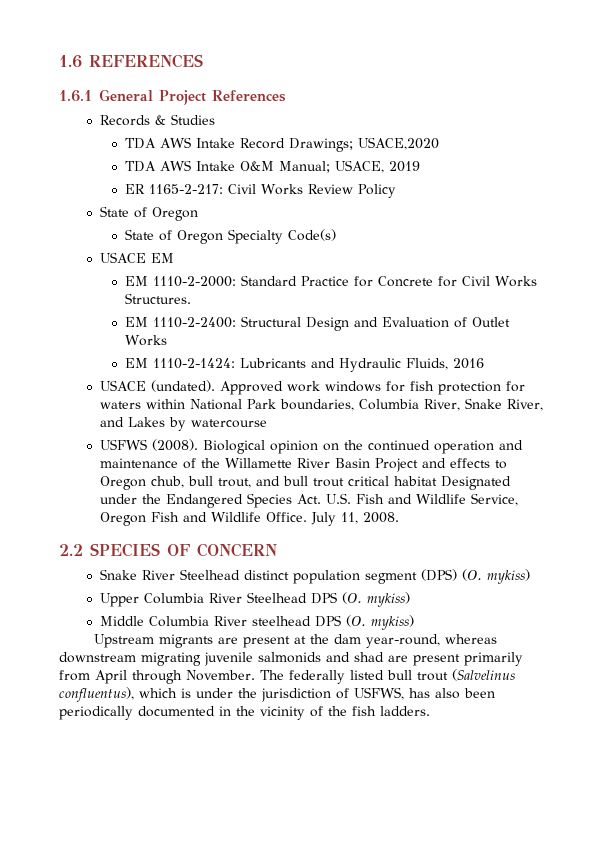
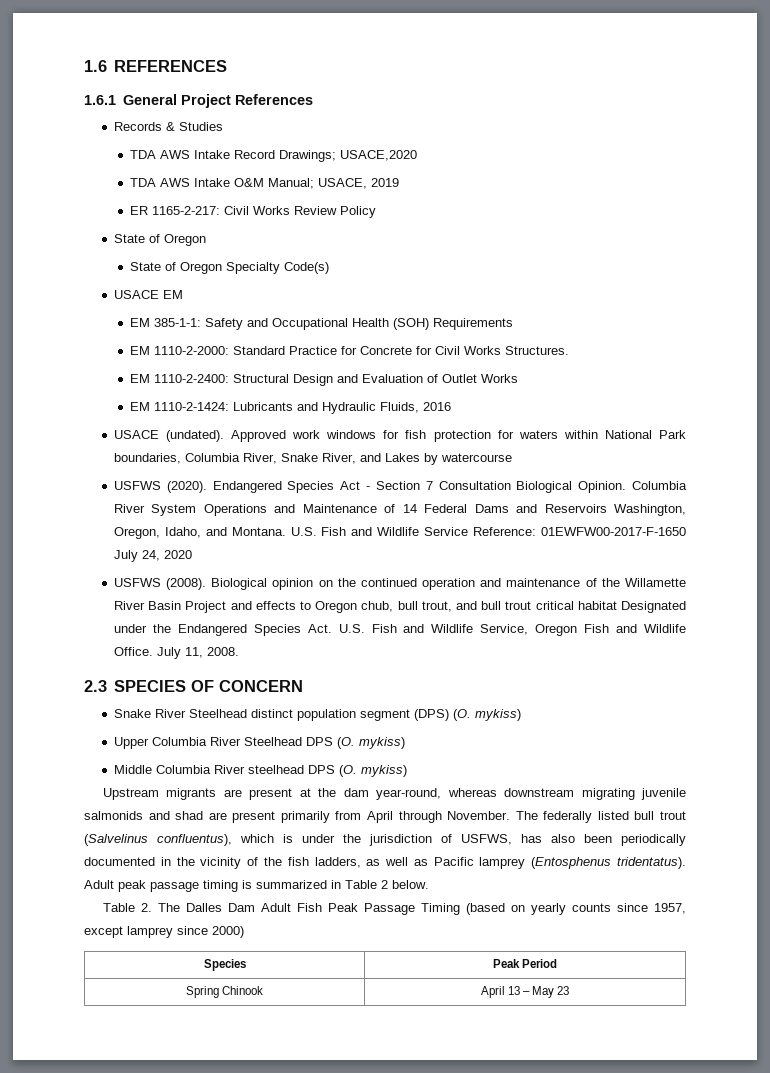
(174, 258) none -> [129,318,513,330] // EM 385-1-1: Safety and Occupational Health (SOH) Requirements
(267, 423) none -> [113,481,688,493] [113,504,687,516] [113,527,686,539] [113,550,192,562] // USFWS (2020). Endangered Species Act - Section 7 Consultation Biological Opinion. Columbia River System Operations and Maintenance of 14 Federal Dams and Reservoirs Washington, Oregon, Idaho, and Montana. U.S. Fish and Wildlife Service Reference: 01EWFW00-2017-F-1650 July 24, 2020
[59,544,83,556] 2.2 -> [84,680,107,692] 2.3
[380,706,430,716] ladders. -> [314,857,686,869] [84,880,429,892] [102,903,687,915] [84,926,244,938] [203,959,246,971] [492,959,558,968] [185,986,264,998] [480,986,570,998] ladders, as well as Pacific lamprey (Entosphenus tridentatus). Adult peak passage timing is summarized in Table 2 below. // Table 2. The Dalles Dam Adult Fish Peak Passage Timing (based on yearly counts since 1957, except lamprey since 2000) // Species | Peak Period // Spring Chinook | April 13 – May 23

